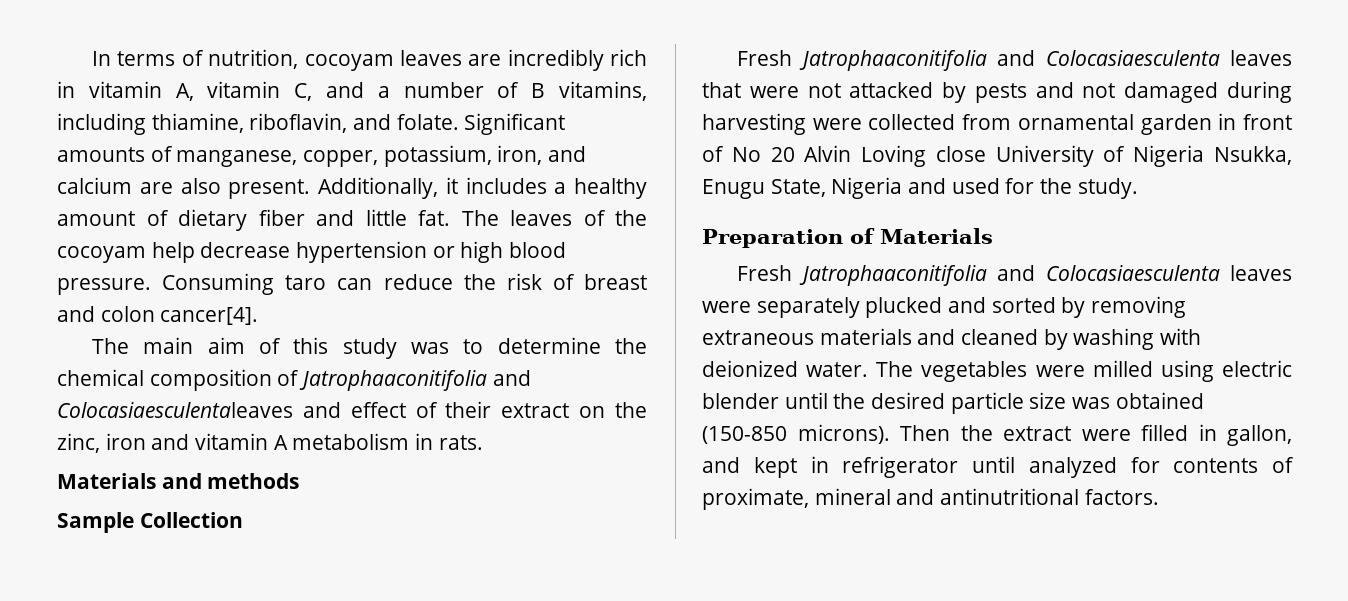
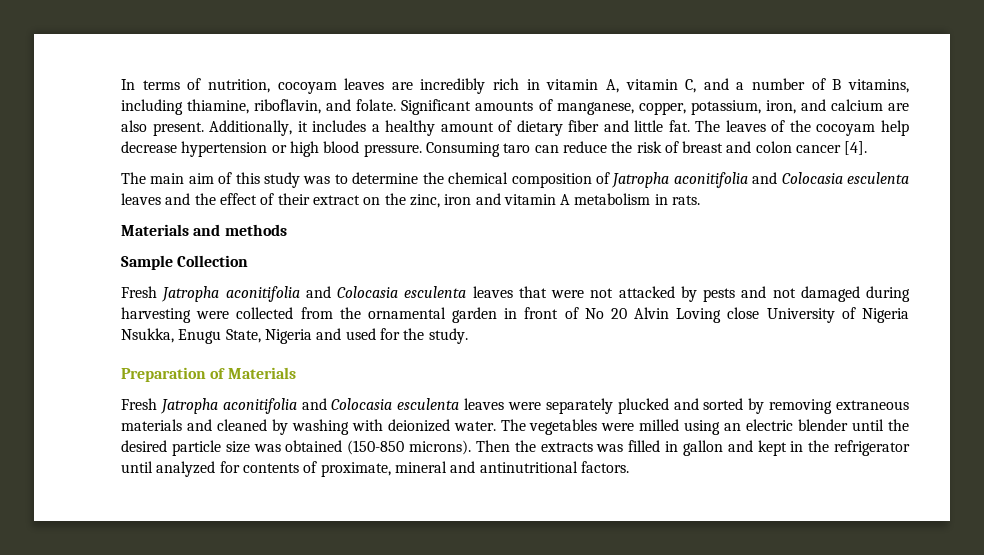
[160,307,259,325] cancer[4]. -> [796,141,868,155] cancer [4].
[299,370,531,391] [57,402,341,418] Jatrophaaconitifolia and Colocasiaesculentaleaves and -> [611,172,909,188] [121,193,216,205] Jatropha aconitifolia and Colocasia esculenta leaves and the
[798,50,1220,71] Jatrophaaconitifolia and Colocasiaesculenta -> [161,286,467,302] Jatropha aconitifolia and Colocasia esculenta
(1012, 122) none -> [339,307,361,319] the
[798,265,1220,286] Jatrophaaconitifolia and Colocasiaesculenta -> [159,398,460,414] Jatropha aconitifolia and Colocasia esculenta
(1214, 371) none -> [724,423,742,431] an
[1003,426,1131,441] extract were -> [540,442,624,452] extracts was
[1227,425,1292,446] gallon, -> [682,440,723,456] gallon
(829, 464) none -> [808,440,830,452] the

